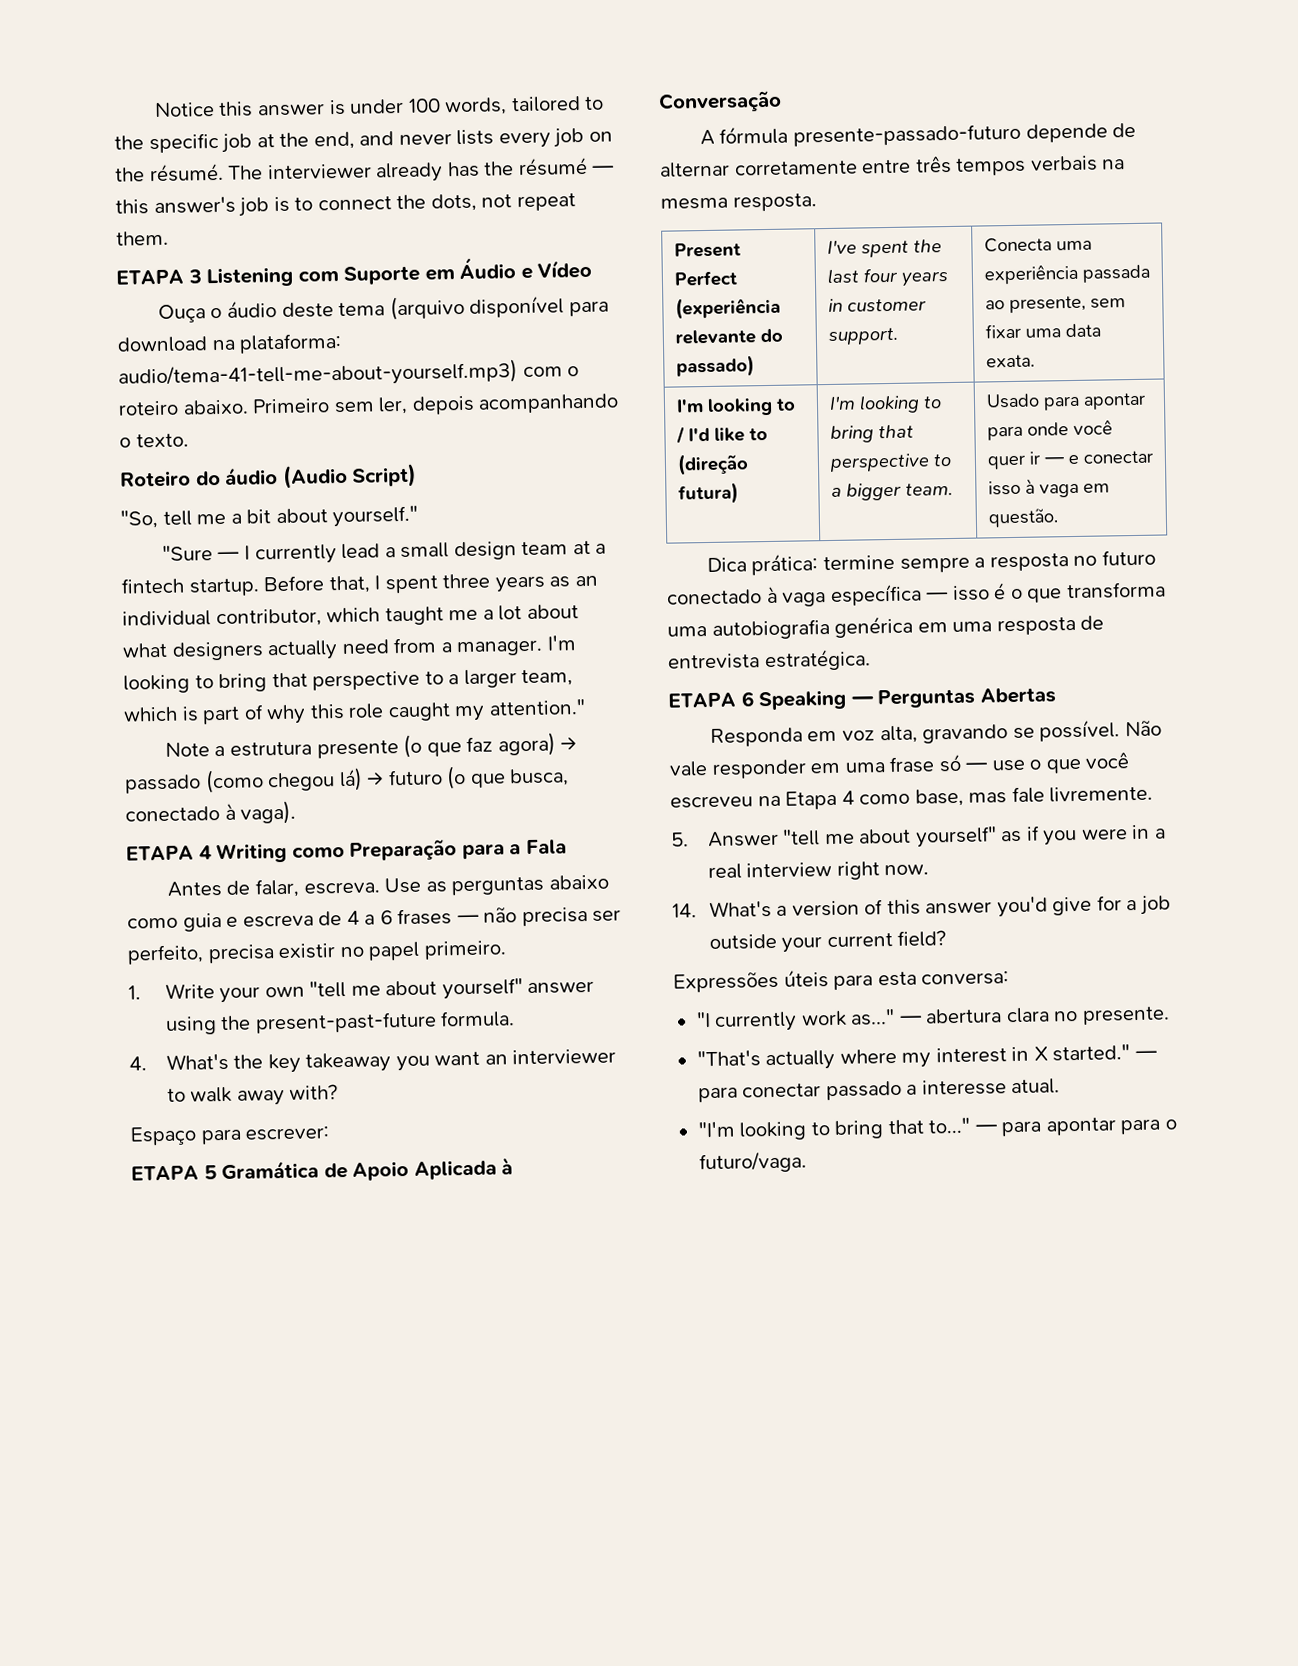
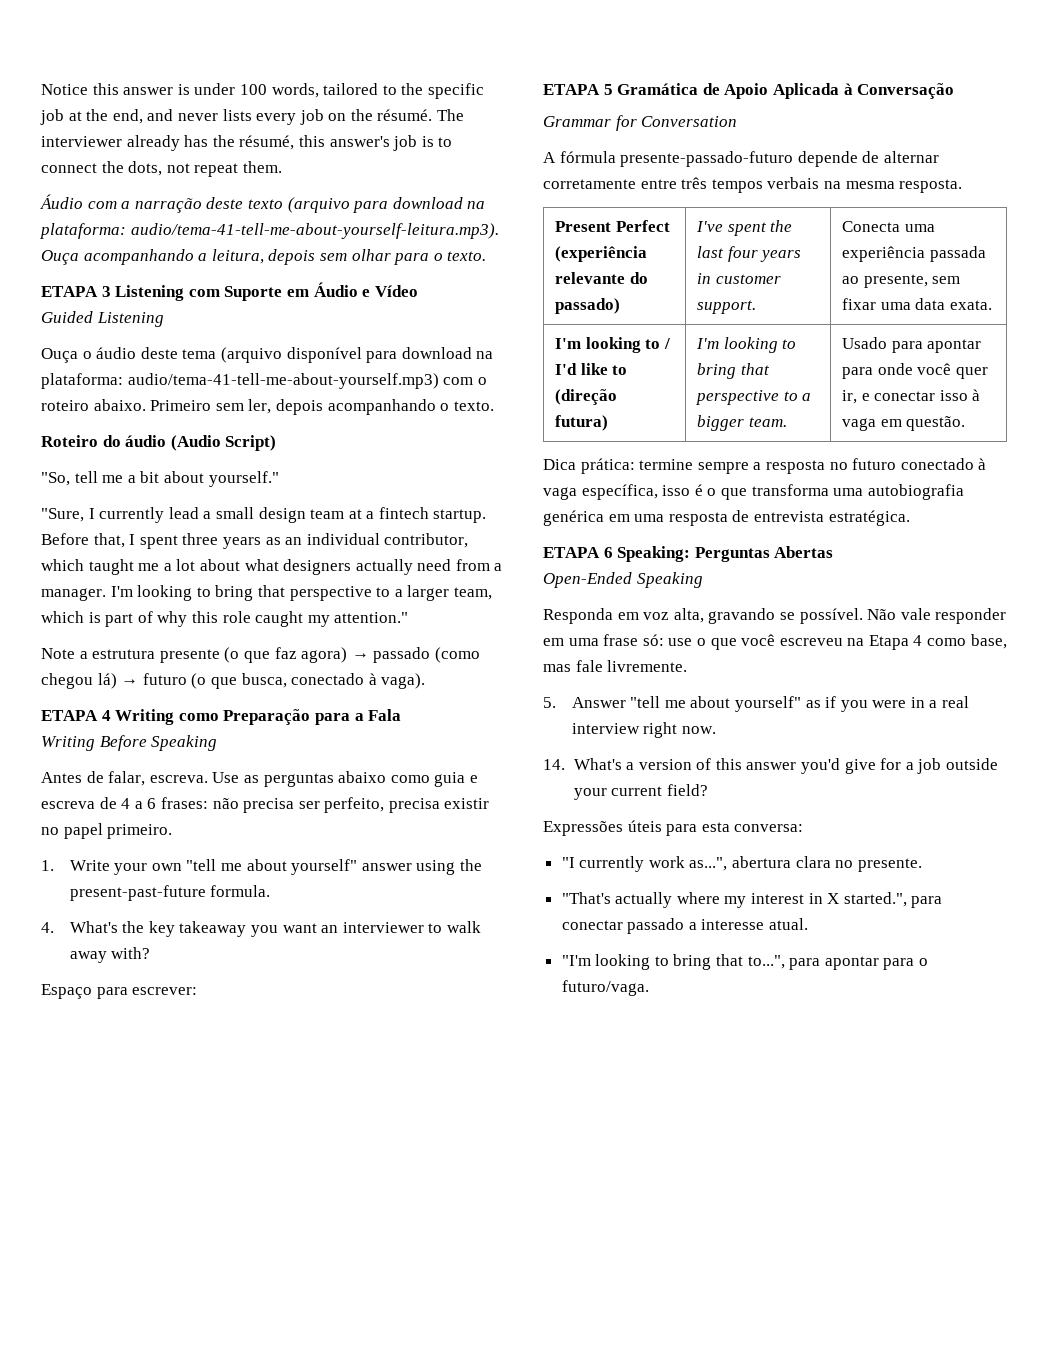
[517,156,616,177] résumé — -> [239,135,295,150] résumé,
(169, 238) none -> [40,194,486,213] [40,223,499,239] [41,249,487,265] // Áudio com a narração deste texto (arquivo para download na plataforma: audio/tema-41-tell-me-about-yourself-leitura.mp3). Ouça acompanhando a leitura, depois sem olhar para o texto.
(593, 269) none -> [41,311,164,327] // Guided Listening
[161,545,241,561] "Sure — -> [41,508,84,522] "Sure,
(567, 847) none -> [41,735,218,751] // Writing Before Speaking
[397,908,480,926] frases — -> [160,797,208,809] frases:
(782, 101) none -> [543,115,738,131] // Grammar for Conversation
[1028,451,1066,465] ir — -> [842,390,858,404] ir,
[829,583,950,606] específica — -> [581,484,658,500] específica,
[758,689,874,711] Speaking — -> [617,546,691,562] Speaking:
(1056, 695) none -> [543,572,703,588] // Open-Ended Speaking
[938,753,990,773] só — -> [642,634,664,646] só:
[850,1008,923,1026] as..." — -> [689,857,728,871] as...",
[1052,1044,1158,1062] started." — -> [843,892,907,907] started.",
[928,1117,998,1134] to..." — -> [747,955,785,969] to...",

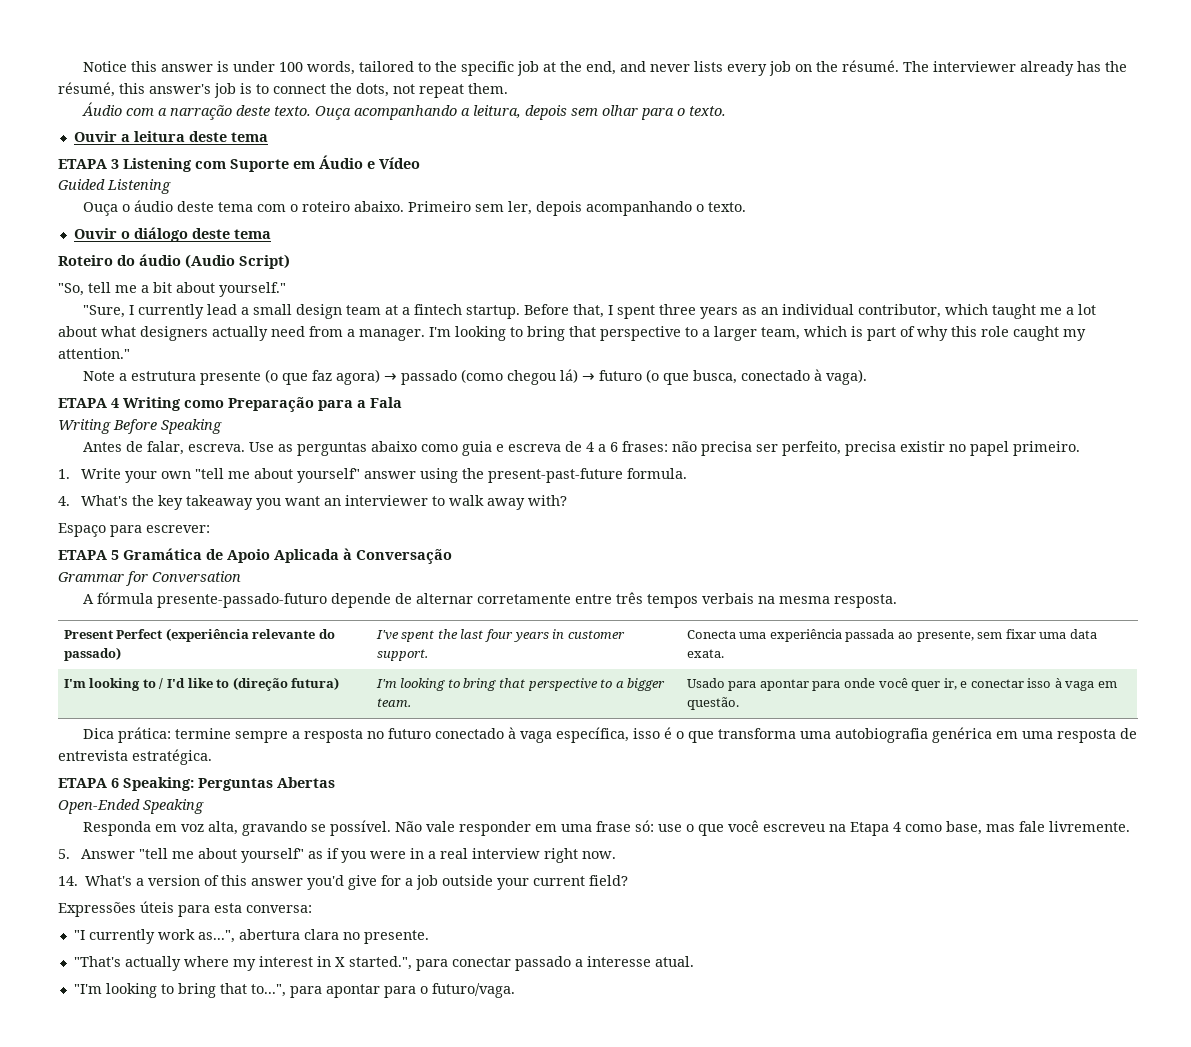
[247,197,486,213] [40,223,499,239] texto (arquivo para download na plataforma: audio/tema-41-tell-me-about-yourself-leitura.mp3). -> [273,106,311,116] texto.
(487, 256) none -> [73,131,268,142] // Ouvir a leitura deste tema
[220,347,494,363] [41,373,439,389] (arquivo disponível para download na plataforma: audio/tema-41-tell-me-about-yourself.mp3) -> (253, 207) none
(494, 406) none -> [73,227,271,242] // Ouvir o diálogo deste tema

